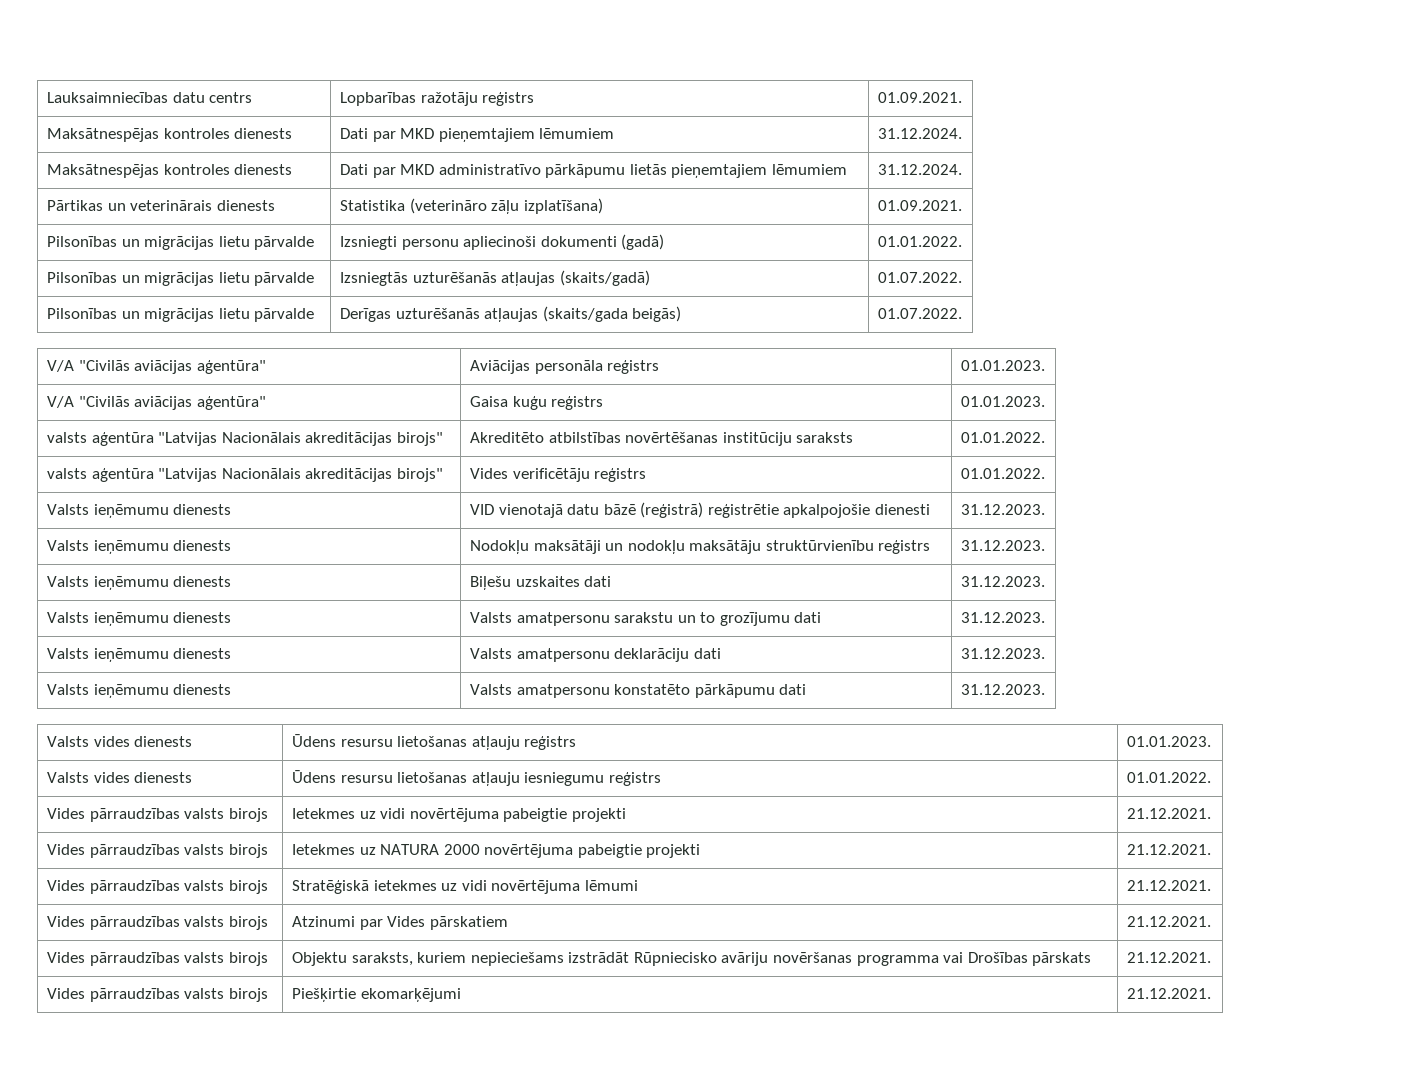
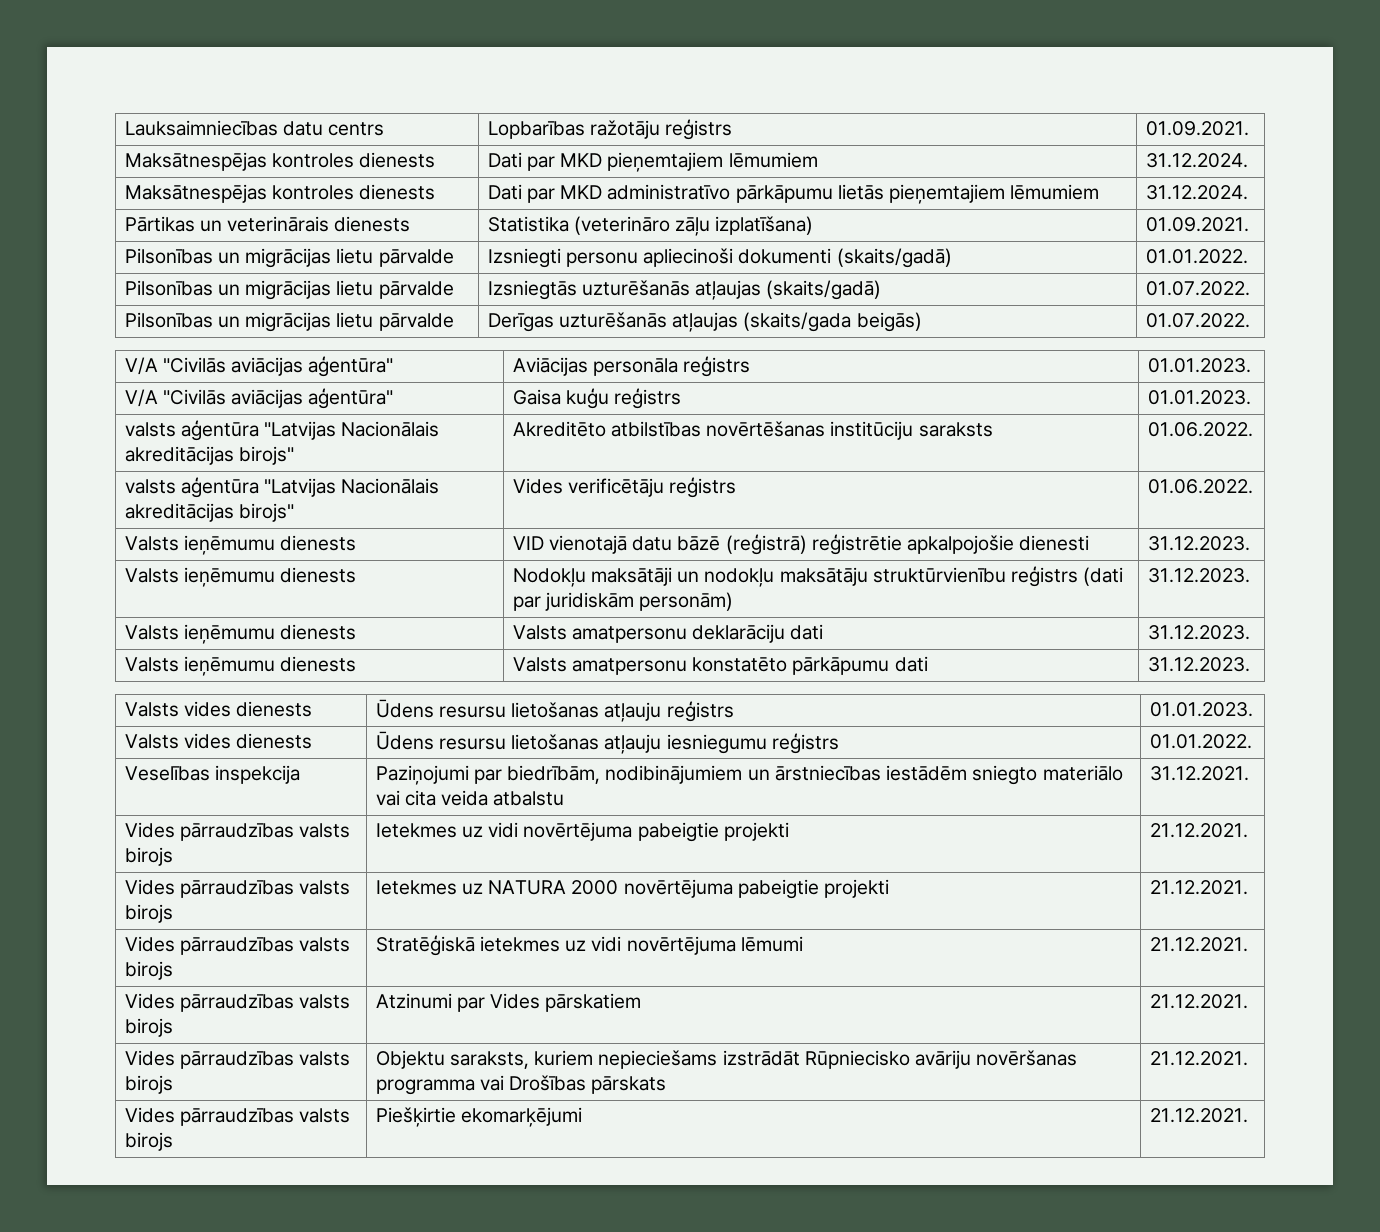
[621,234,665,250] (gadā) -> [836,248,952,268] (skaits/gadā)
[960,432,1045,443] 01.01.2022. -> [1147,422,1253,437] 01.06.2022.
[960,468,1045,479] 01.01.2022. -> [1147,479,1253,494] 01.06.2022.
[960,540,1045,551] [46,576,232,590] [469,576,612,590] [960,576,1045,587] [46,612,232,626] [469,612,822,626] | 31.12.2023. // Valsts ieņēmumu dienests | Biļešu uzskaites dati | 31.12.2023. // Valsts ieņēmumu dienests | Valsts amatpersonu sarakstu un to grozījumu dati -> [1083,567,1124,586] [512,592,734,611] (dati par juridiskām personām)
(1211, 777) none -> [124,765,300,784] [375,765,1123,785] [375,790,565,806] [1149,766,1249,781] // Veselības inspekcija | Paziņojumi par biedrībām, nodibinājumiem un ārstniecības iestādēm sniegto materiālo vai cita veida atbalstu | 31.12.2021.

